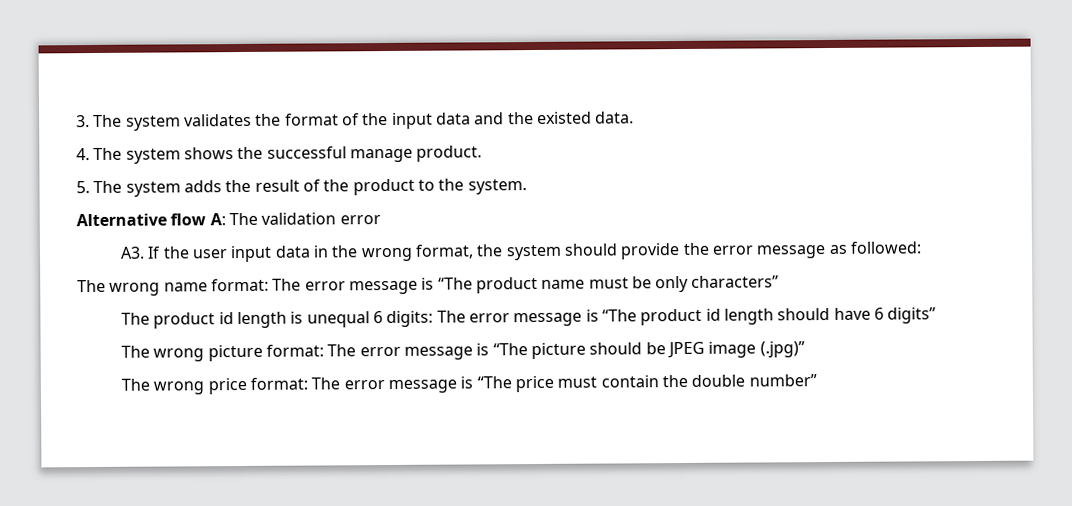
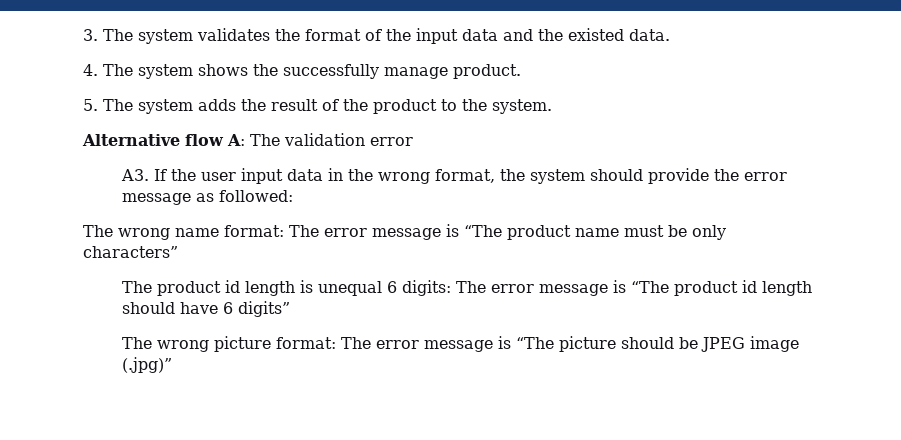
[266,146,347,159] successful -> [283,64,379,79] successfully
[121,374,817,395] // The wrong price format: The error message is “The price must contain the double number” -> (173, 365) none

